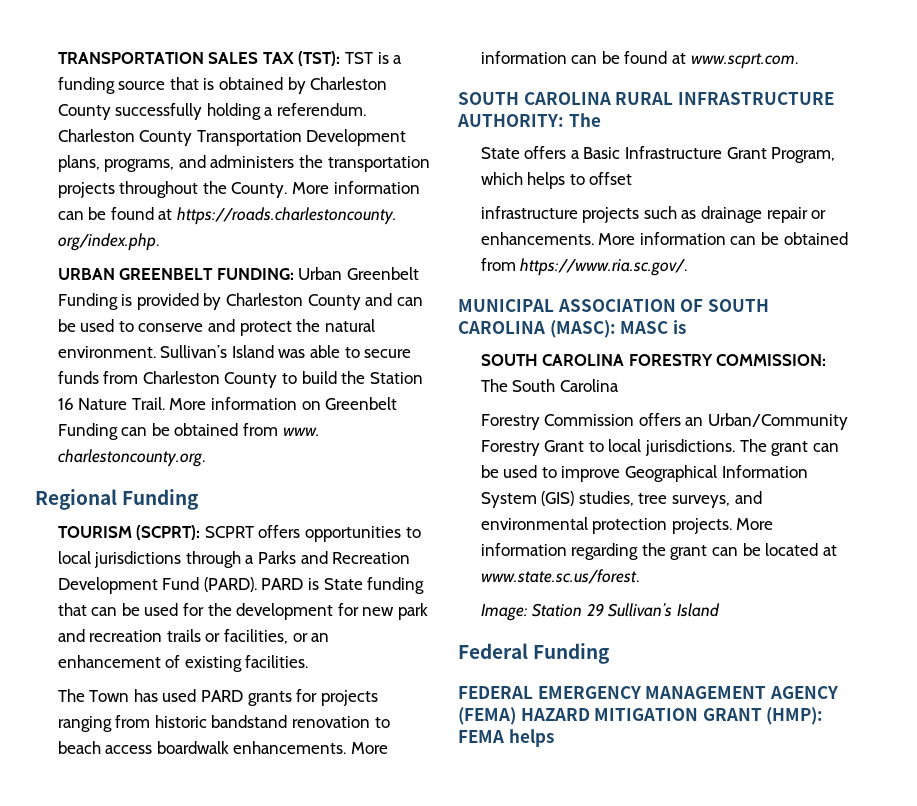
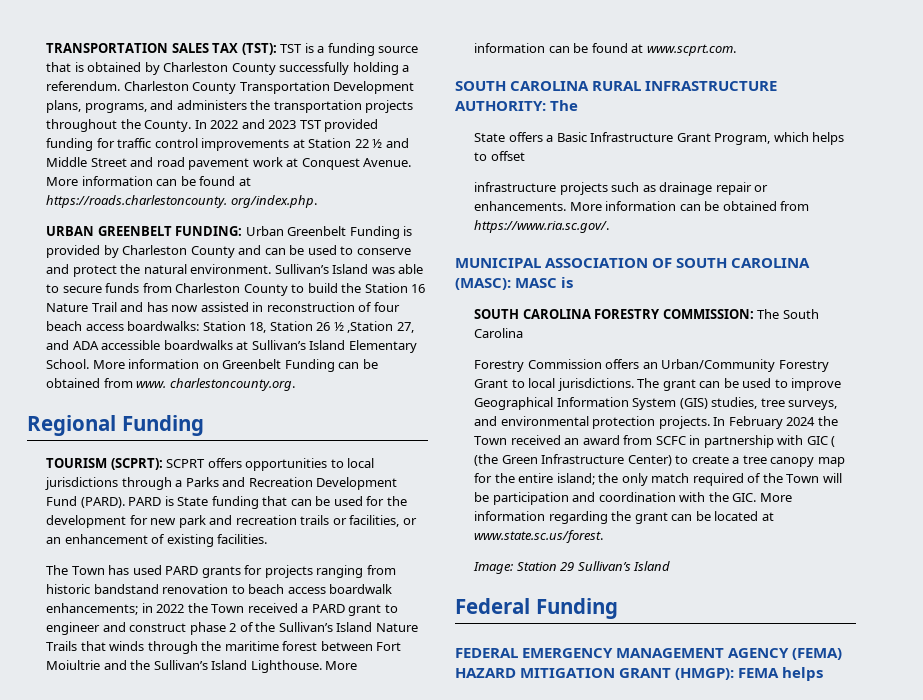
(288, 190) none -> [194,119,379,132] [46,138,409,151] [46,157,412,170] In 2022 and 2023 TST provided funding for traffic control improvements at Station 22 ½ and Middle Street and road pavement work at Conquest Avenue.
[131,397,165,410] Trail. -> [91,302,400,312] [46,321,414,333] [46,340,417,353] [46,359,90,369] Trail and has now assisted in reconstruction of four beach access boardwalks: Station 18, Station 26 ½ ,Station 27, and ADA accessible boardwalks at Sullivan’s Island Elementary School.
[233,741,347,754] enhancements. -> [46,603,398,616] [46,622,418,635] [46,641,402,654] [46,660,322,673] enhancements; in 2022 the Town received a PARD grant to engineer and construct phase 2 of the Sullivan’s Island Nature Trails that winds through the maritime forest between Fort Moiultrie and the Sullivan’s Island Lighthouse.
(732, 526) none -> [713,416,838,429] [474,435,836,448] [474,454,845,467] [474,473,842,486] [474,492,757,505] In February 2024 the Town received an award from SCFC in partnership with GIC ( (the Green Infrastructure Center) to create a tree canopy map for the entire island; the only match required of the Town will be participation and coordination with the GIC.
[766,707,824,725] (HMP): -> [675,668,735,680] (HMGP):

